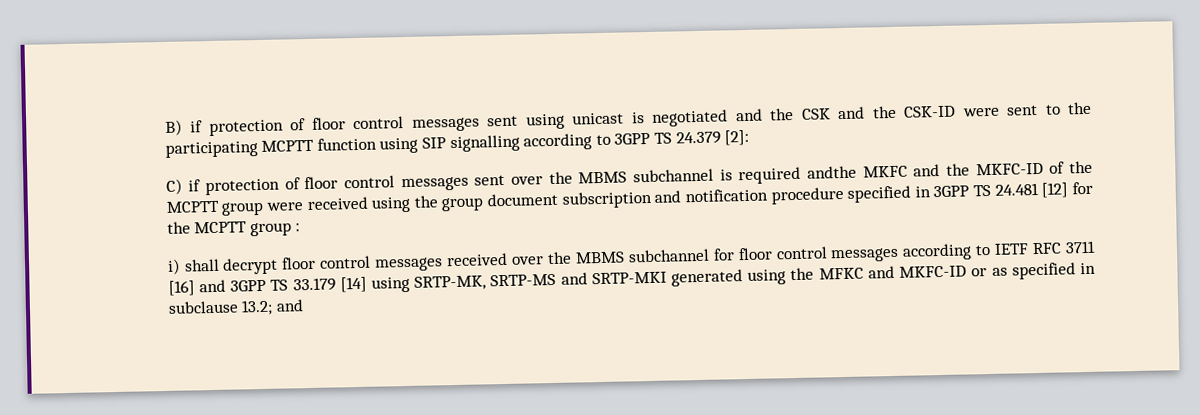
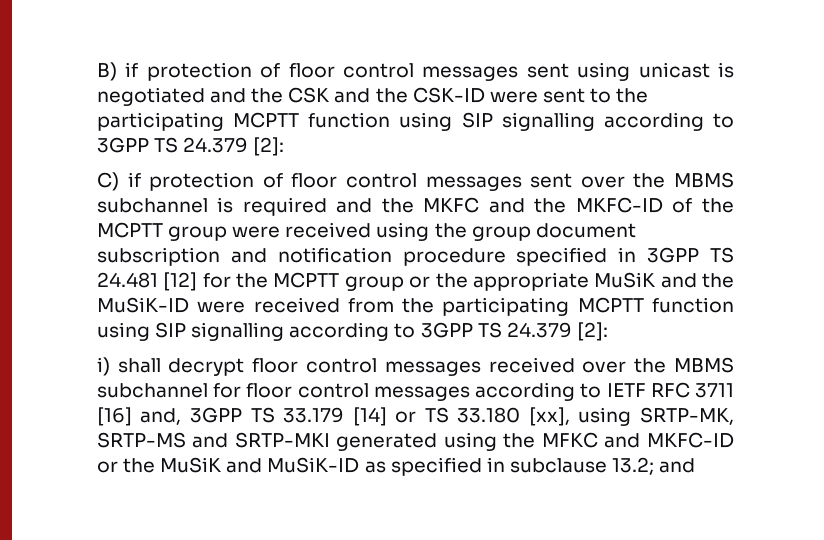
[806,165,857,179] andthe -> [336,198,414,213] and the
[295,223,301,232] : -> [409,272,735,291] [96,297,734,316] [96,322,608,341] or the appropriate MuSiK and the MuSiK-ID were received from the participating MCPTT function using SIP signalling according to 3GPP TS 24.379 [2]:
[198,279,226,293] and -> [140,408,182,425] and,
(367, 284) none -> [395,407,570,426] or TS 33.180 [xx],
(988, 272) none -> [123,457,360,473] the MuSiK and MuSiK-ID

